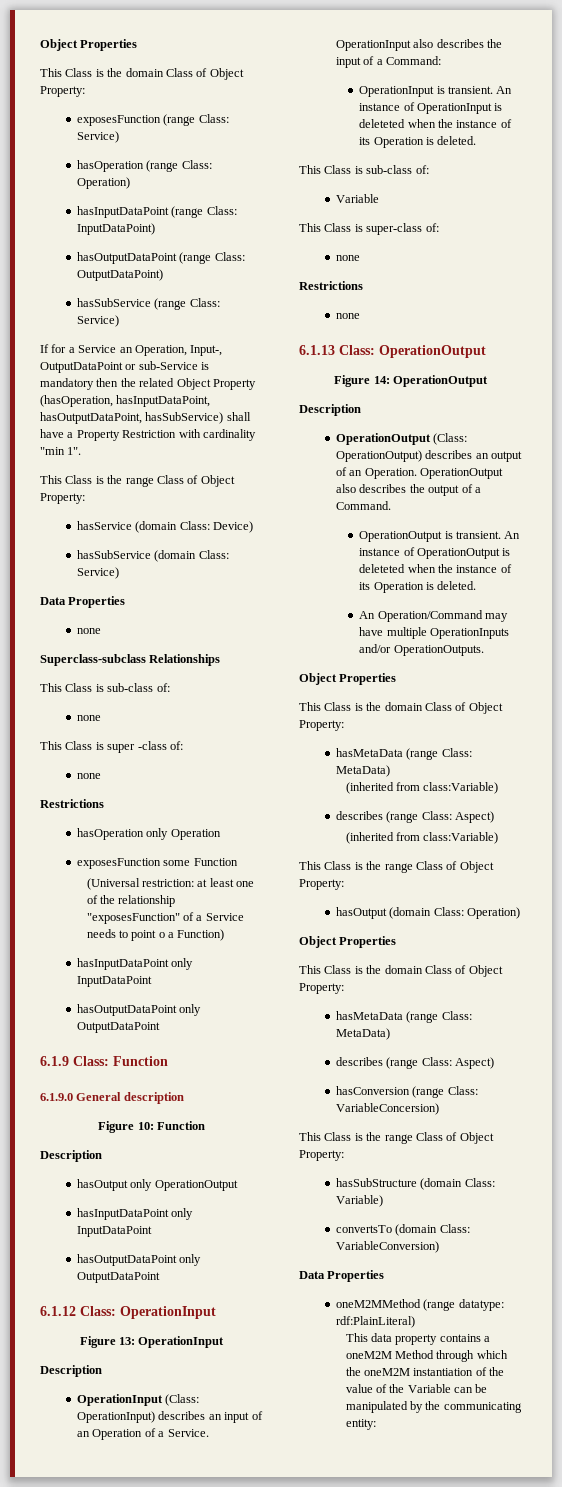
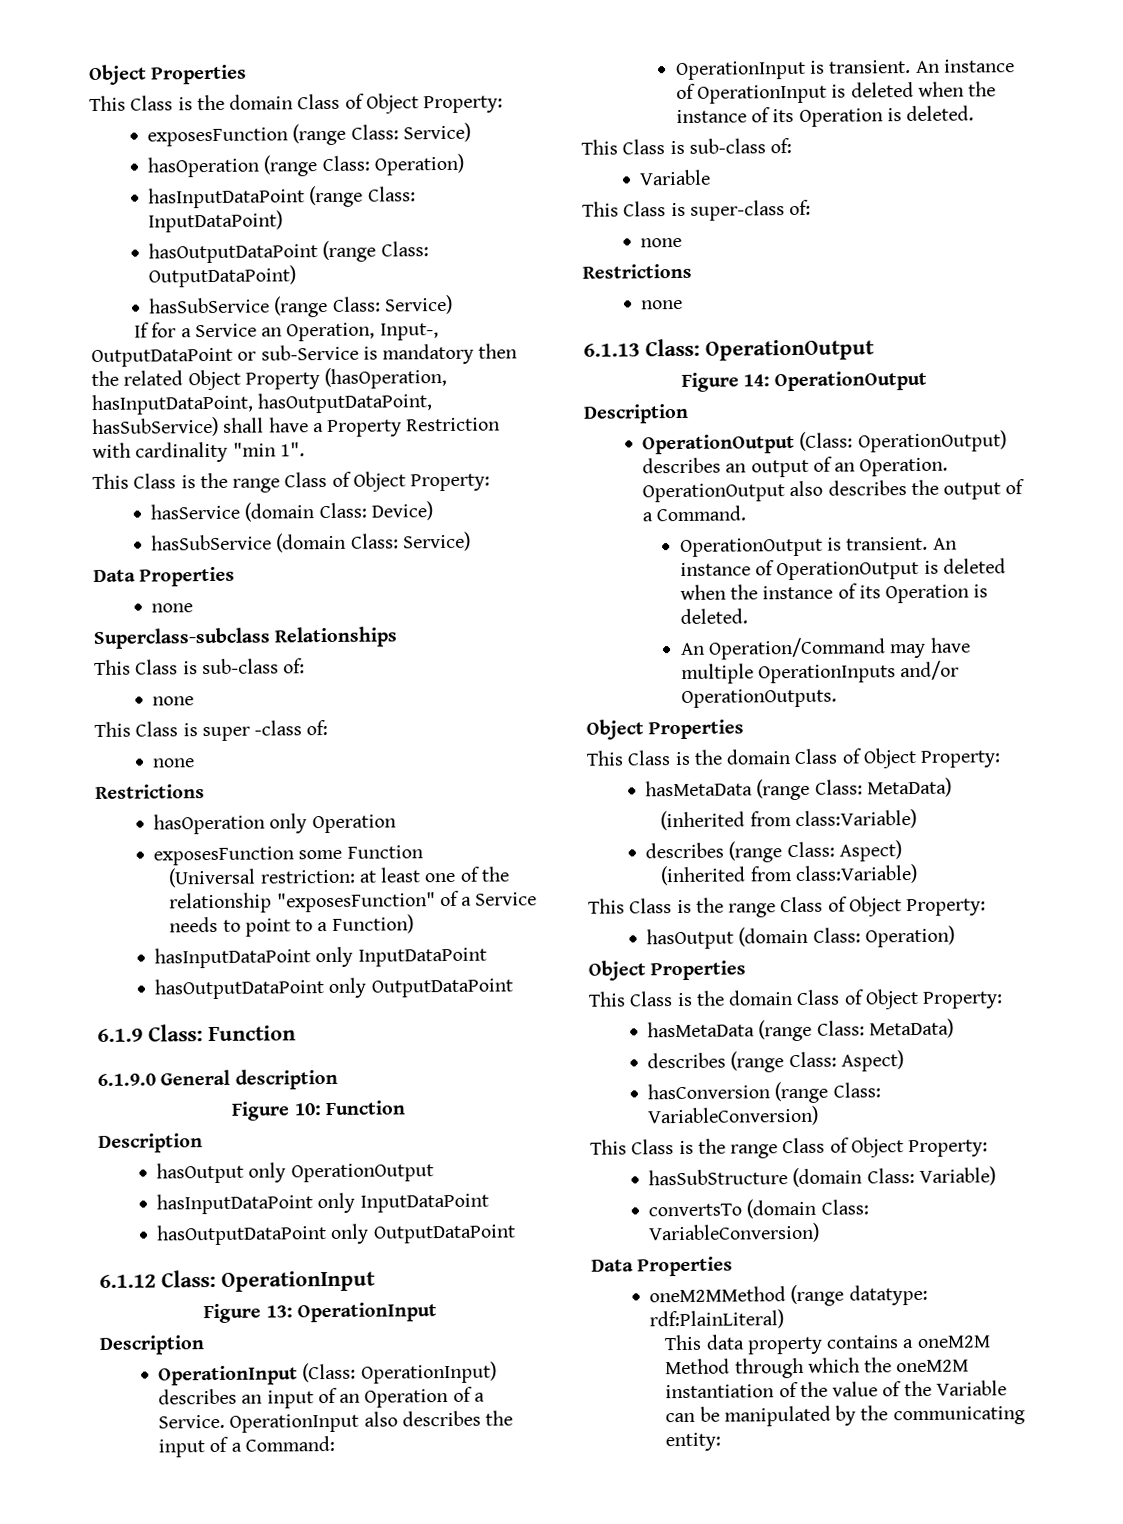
[158,932,165,938] o -> [295,919,314,932] to
[359,119,406,128] deleteted -> [850,81,914,98] deleted
[359,564,406,573] deleteted -> [942,558,1006,574] deleted
[336,1103,440,1115] VariableConcersion) -> [647,1105,820,1127] VariableConversion)

